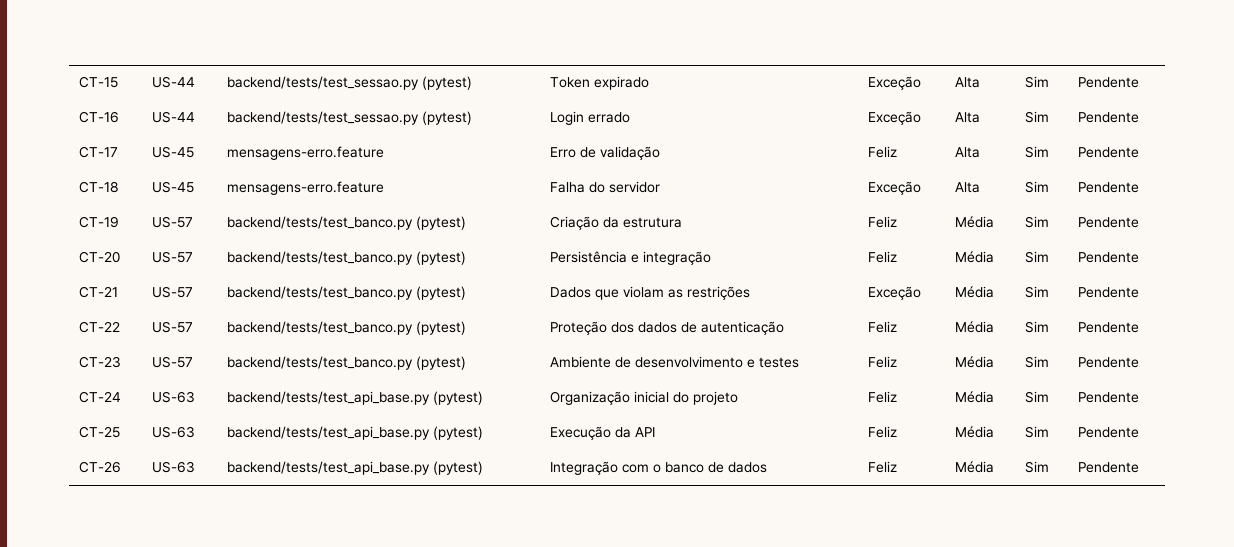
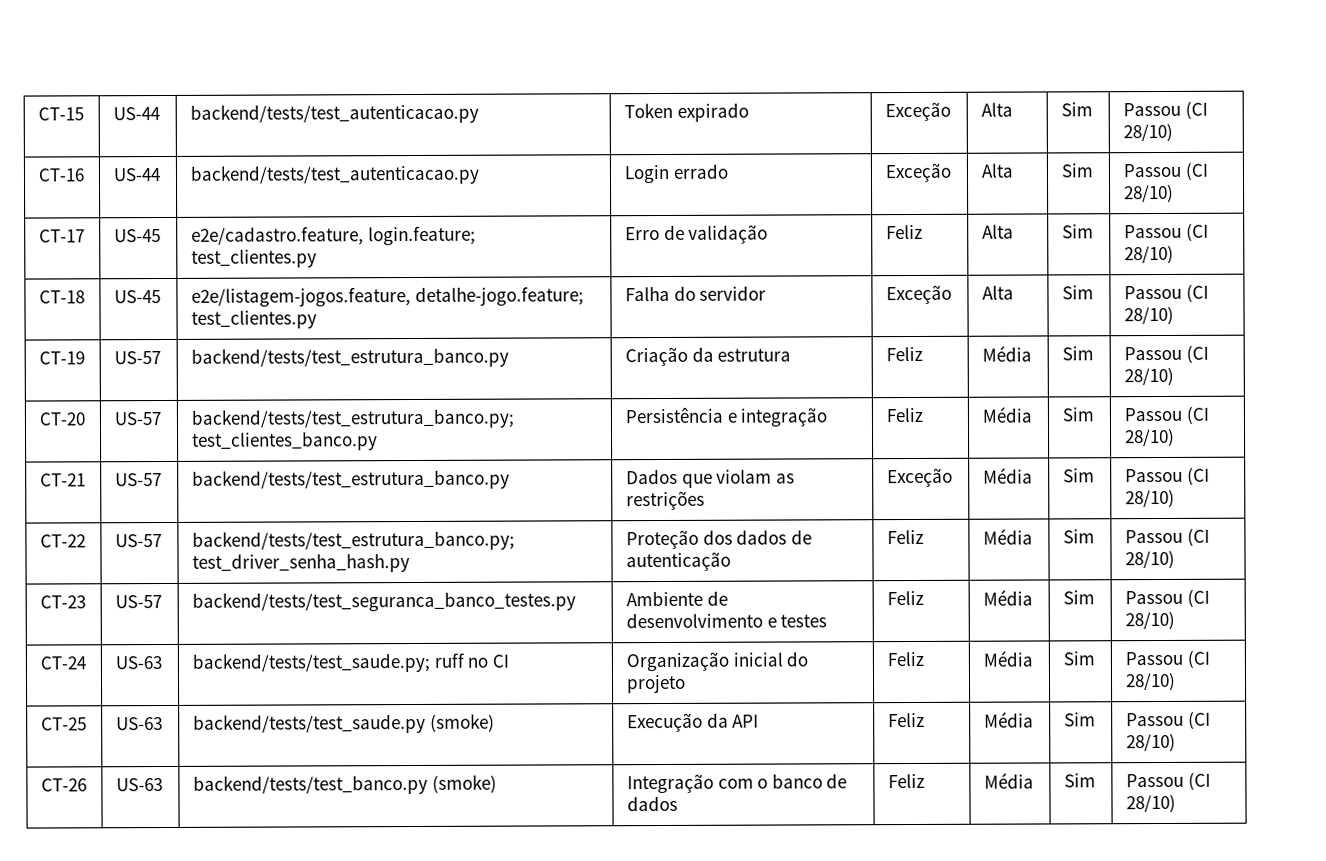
[227,76,473,90] backend/tests/test_sessao.py (pytest) -> [189,103,479,124] backend/tests/test_autenticacao.py
[1078,77,1140,88] Pendente -> [1122,101,1208,120] [1122,123,1173,143] Passou (CI 28/10)
[227,111,473,125] backend/tests/test_sessao.py (pytest) -> [189,164,480,185] backend/tests/test_autenticacao.py
[1078,112,1140,123] Pendente -> [1122,162,1209,181] [1123,184,1174,204] Passou (CI 28/10)
[227,146,385,160] mensagens-erro.feature -> [190,225,476,246] [190,249,317,268] e2e/cadastro.feature, login.feature; test_clientes.py
[1078,147,1140,158] Pendente -> [1123,223,1209,242] [1123,245,1174,265] Passou (CI 28/10)
[227,181,385,195] mensagens-erro.feature -> [190,286,584,307] [190,310,317,329] e2e/listagem-jogos.feature, detalhe-jogo.feature; test_clientes.py
[1078,182,1140,193] Pendente -> [1123,284,1209,303] [1123,306,1174,326] Passou (CI 28/10)
[227,216,467,230] backend/tests/test_banco.py (pytest) -> [190,347,509,368] backend/tests/test_estrutura_banco.py
[1078,217,1140,228] Pendente -> [1123,345,1209,364] [1123,367,1174,387] Passou (CI 28/10)
[227,251,467,265] backend/tests/test_banco.py (pytest) -> [190,408,514,429] [191,431,378,451] backend/tests/test_estrutura_banco.py; test_clientes_banco.py
[1078,252,1140,263] Pendente -> [1123,406,1209,425] [1123,428,1175,448] Passou (CI 28/10)
[227,286,467,300] backend/tests/test_banco.py (pytest) -> [191,469,510,490] backend/tests/test_estrutura_banco.py
[1078,287,1140,298] Pendente -> [1124,467,1210,486] [1124,489,1175,509] Passou (CI 28/10)
[227,321,467,335] backend/tests/test_banco.py (pytest) -> [191,530,515,551] [191,553,410,573] backend/tests/test_estrutura_banco.py; test_driver_senha_hash.py
[1078,322,1140,333] Pendente -> [1124,528,1210,547] [1124,550,1175,570] Passou (CI 28/10)
[227,356,467,370] backend/tests/test_banco.py (pytest) -> [191,591,576,612] backend/tests/test_seguranca_banco_testes.py
[1078,357,1140,368] Pendente -> [1124,589,1210,608] [1124,611,1175,631] Passou (CI 28/10)
[227,391,484,405] backend/tests/test_api_base.py (pytest) -> [191,652,509,673] backend/tests/test_saude.py; ruff no CI
[1078,392,1140,403] Pendente -> [1124,650,1210,669] [1124,672,1176,692] Passou (CI 28/10)
[227,426,484,440] backend/tests/test_api_base.py (pytest) -> [192,713,495,734] backend/tests/test_saude.py (smoke)
[1078,427,1140,438] Pendente -> [1125,711,1211,730] [1125,733,1176,753] Passou (CI 28/10)
[227,461,484,475] backend/tests/test_api_base.py (pytest) -> [192,774,497,795] backend/tests/test_banco.py (smoke)
[1078,462,1140,473] Pendente -> [1125,772,1211,791] [1125,794,1176,814] Passou (CI 28/10)

